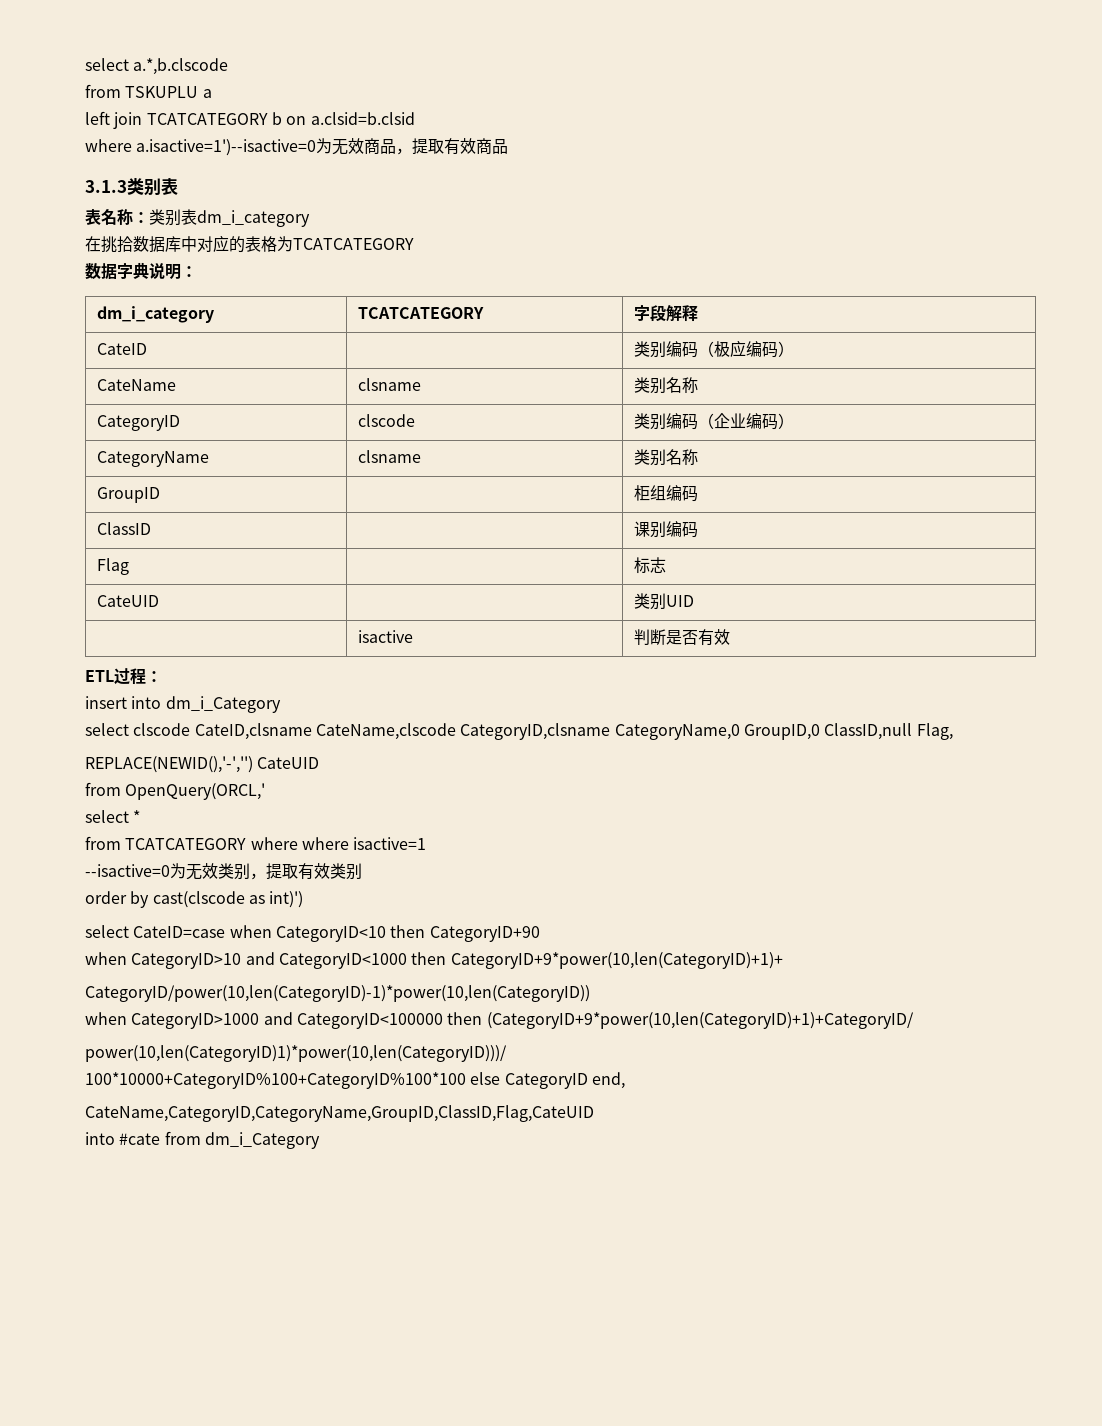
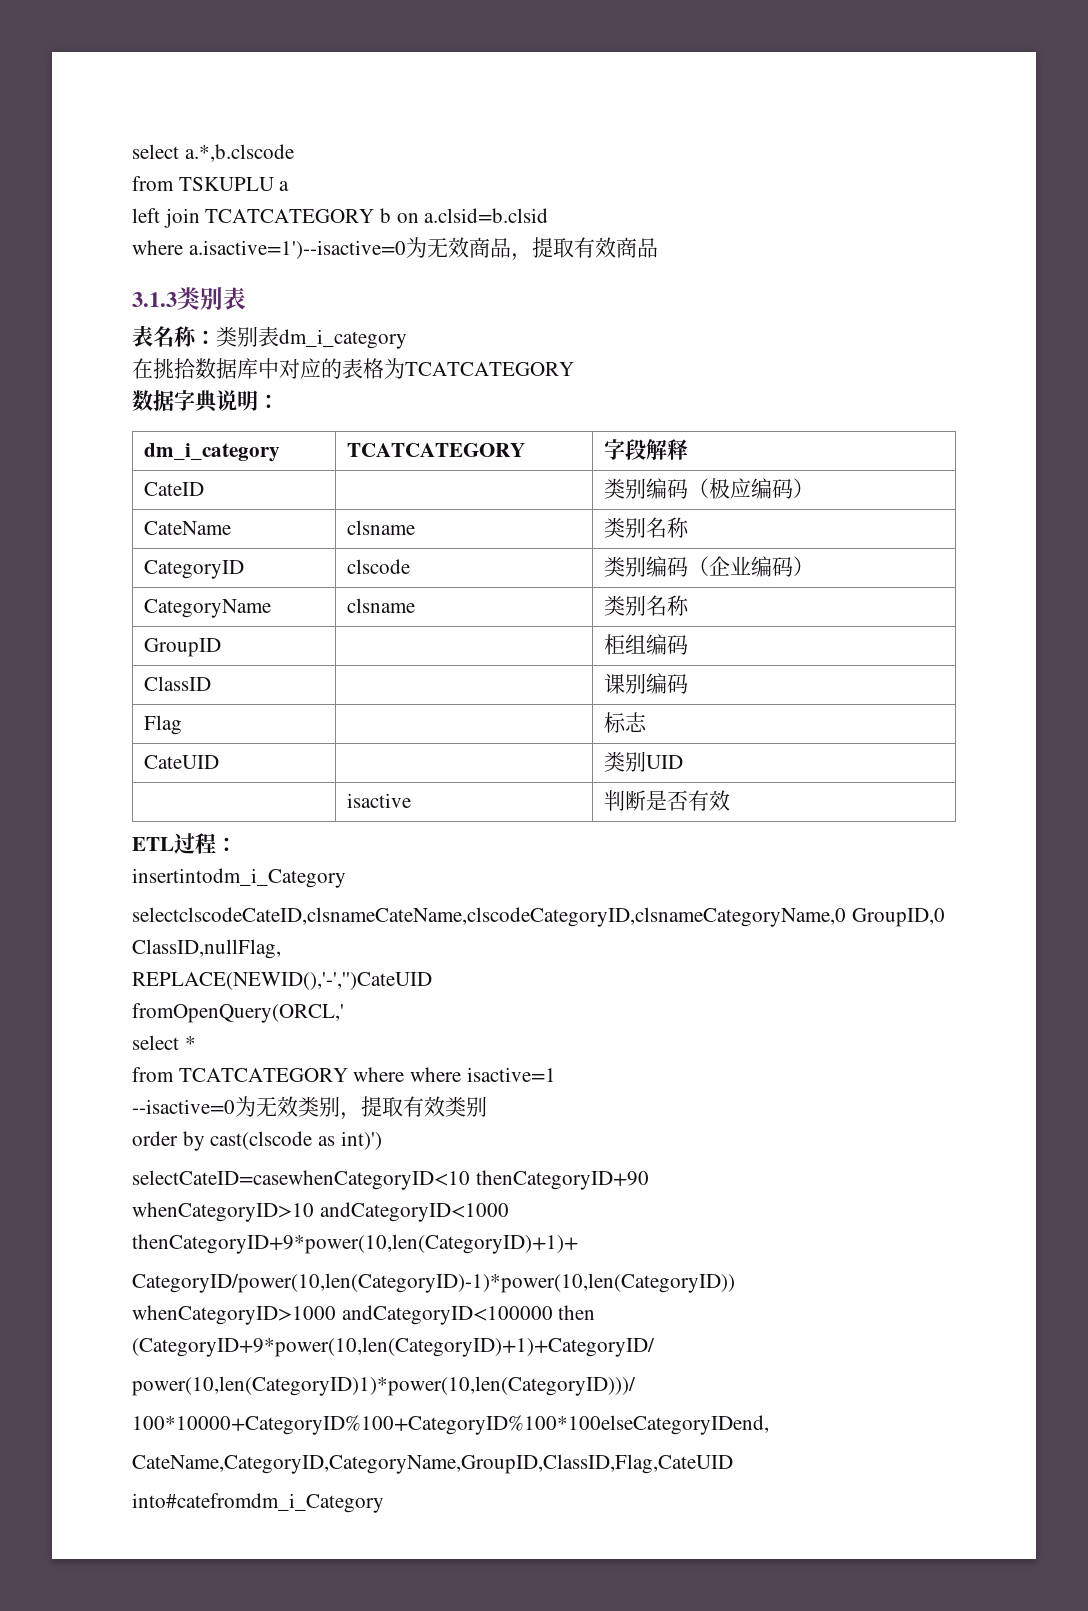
[85,696,281,713] [85,723,953,740] [85,756,320,773] [85,782,266,800] insert into dm_i_Category // select clscode CateID,clsname CateName,clscode CategoryID,clsname CategoryName,0 GroupID,0 ClassID,null Flag, // REPLACE(NEWID(),'-','') CateUID // from OpenQuery(ORCL,' -> [132,868,346,888] [132,907,945,927] [132,939,281,959] [132,972,432,990] [132,1003,344,1023] insertintodm_i_Category // selectclscodeCateID,clsnameCateName,clscodeCategoryID,clsnameCategoryName,0 GroupID,0 ClassID,nullFlag, // REPLACE(NEWID(),'-','')CateUID // fromOpenQuery(ORCL,'
[85,925,540,942] [85,952,783,969] [85,985,590,1002] [85,1012,914,1029] [85,1045,507,1062] [85,1072,625,1089] [85,1105,594,1122] [85,1131,320,1149] select CateID=case when CategoryID<10 then CategoryID+90 // when CategoryID>10 and CategoryID<1000 then CategoryID+9*power(10,len(CategoryID)+1)+ // CategoryID/power(10,len(CategoryID)-1)*power(10,len(CategoryID)) // when CategoryID>1000 and CategoryID<100000 then (CategoryID+9*power(10,len(CategoryID)+1)+CategoryID/ // power(10,len(CategoryID)1)*power(10,len(CategoryID)))/ // 100*10000+CategoryID%100+CategoryID%100*100 else CategoryID end, // CateName,CategoryID,CategoryName,GroupID,ClassID,Flag,CateUID // into #cate from dm_i_Category -> [132,1170,649,1190] [132,1202,509,1222] [132,1234,578,1254] [132,1273,735,1293] [132,1305,596,1325] [132,1337,655,1357] [132,1376,636,1396] [132,1415,769,1435] [132,1454,733,1474] [132,1493,384,1513] selectCateID=casewhenCategoryID<10 thenCategoryID+90 // whenCategoryID>10 andCategoryID<1000 thenCategoryID+9*power(10,len(CategoryID)+1)+ // CategoryID/power(10,len(CategoryID)-1)*power(10,len(CategoryID)) // whenCategoryID>1000 andCategoryID<100000 then (CategoryID+9*power(10,len(CategoryID)+1)+CategoryID/ // power(10,len(CategoryID)1)*power(10,len(CategoryID)))/ // 100*10000+CategoryID%100+CategoryID%100*100elseCategoryIDend, // CateName,CategoryID,CategoryName,GroupID,ClassID,Flag,CateUID // into#catefromdm_i_Category

